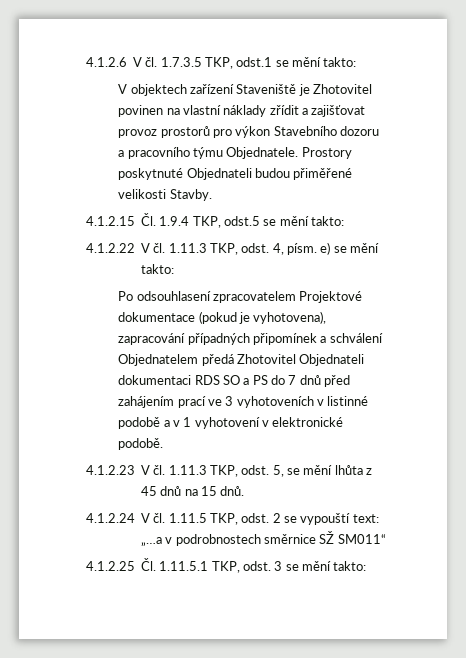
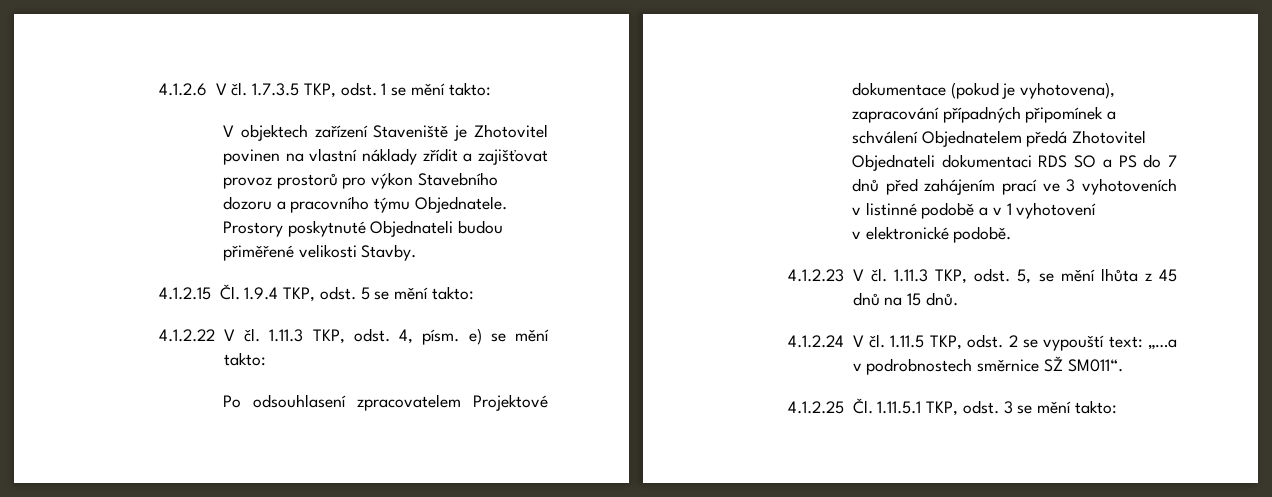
[236,57,273,67] odst.1 -> [340,82,387,96] odst. 1
[223,216,260,226] odst.5 -> [319,286,370,300] odst. 5
(260, 423) none -> (1097, 210) //
[337,534,386,544] SM011“ -> [1067,359,1123,372] SM011“.

